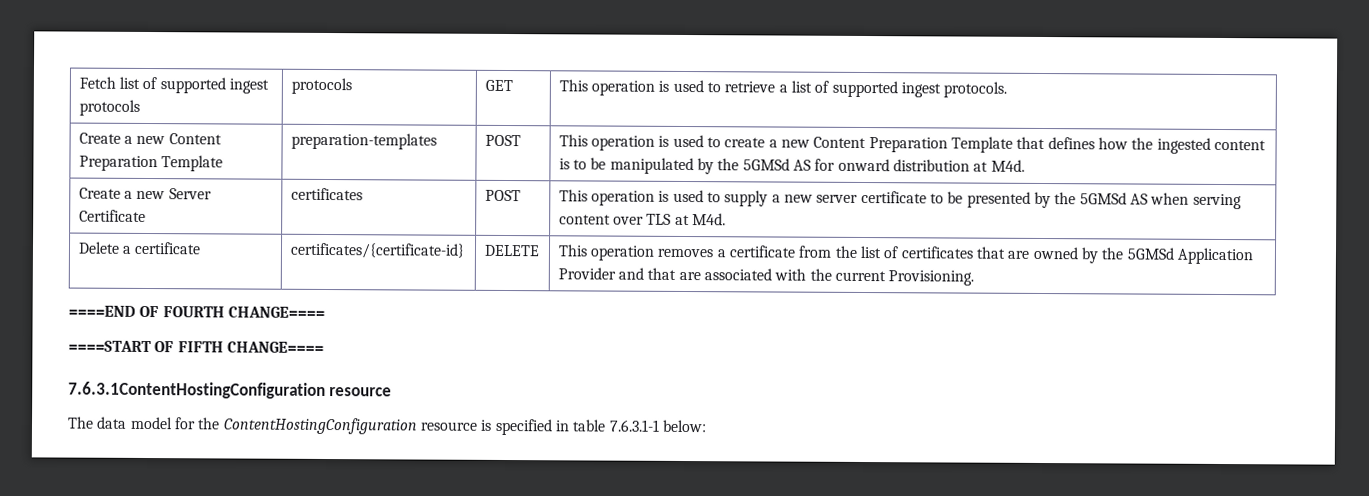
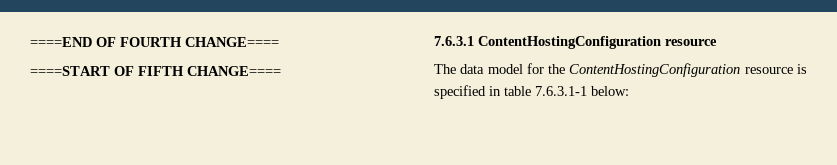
[78,76,270,94] [78,99,140,116] [290,77,352,95] [484,79,513,92] [558,79,1008,98] [78,132,222,145] [78,155,224,172] [290,132,437,150] [484,134,521,147] [558,134,1266,154] [558,157,1025,175] [78,187,212,200] [78,209,146,222] [290,187,363,201] [484,189,521,202] [558,189,1242,210] [558,213,727,226] [77,241,202,255] [289,242,465,259] [483,244,540,257] [557,244,1254,265] [557,267,975,286] Fetch list of supported ingest protocols | protocols | GET | This operation is used to retrieve a list of supported ingest protocols. // Create a new Content Preparation Template | preparation-templates | POST | This operation is used to create a new Content Preparation Template that defines how the ingested content is to be manipulated by the 5GMSd AS for onward distribution at M4d. // Create a new Server Certificate | certificates | POST | This operation is used to supply a new server certificate to be presented by the 5GMSd AS when serving content over TLS at M4d. // Delete a certificate | certificates/{certificate-id} | DELETE | This operation removes a certificate from the list of certificates that are owned by the 5GMSd Application Provider and that are associated with the current Provisioning. // -> (30, 42) none
[68,381,326,399] 7.6.3.1ContentHostingConfiguration -> [434,36,661,49] 7.6.3.1 ContentHostingConfiguration

